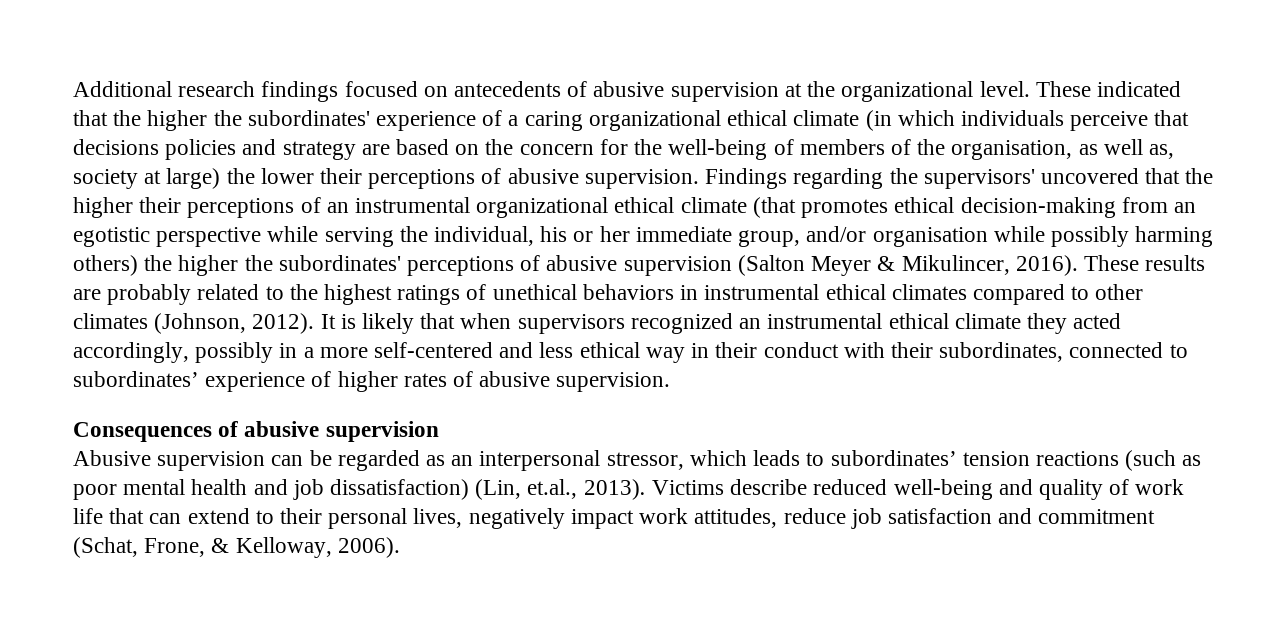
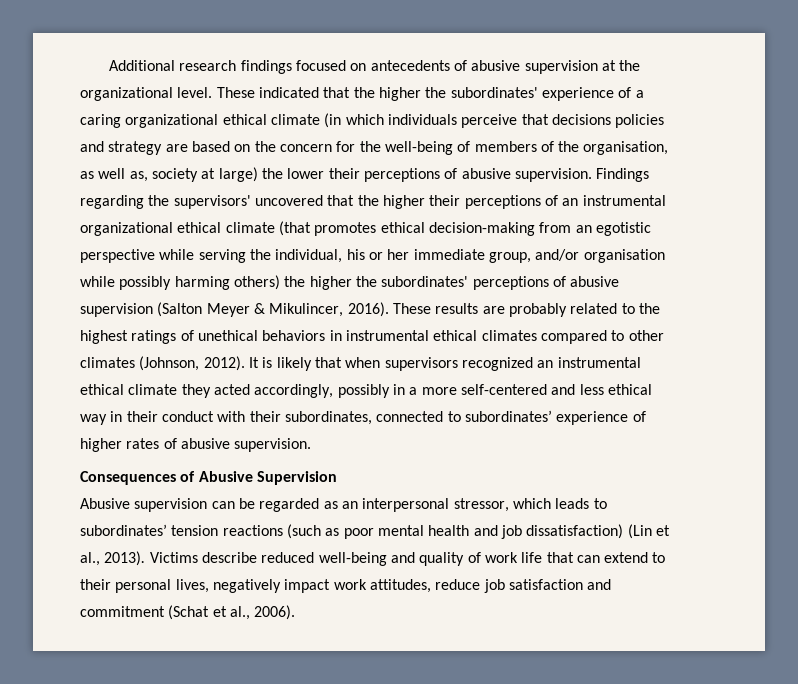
[244,421,439,442] abusive supervision -> [198,471,337,485] Abusive Supervision
[475,479,578,500] (Lin, et.al., -> [627,524,670,539] [80,552,100,566] (Lin et al.,
[73,537,332,558] (Schat, Frone, & Kelloway, -> [168,605,250,620] (Schat et al.,

